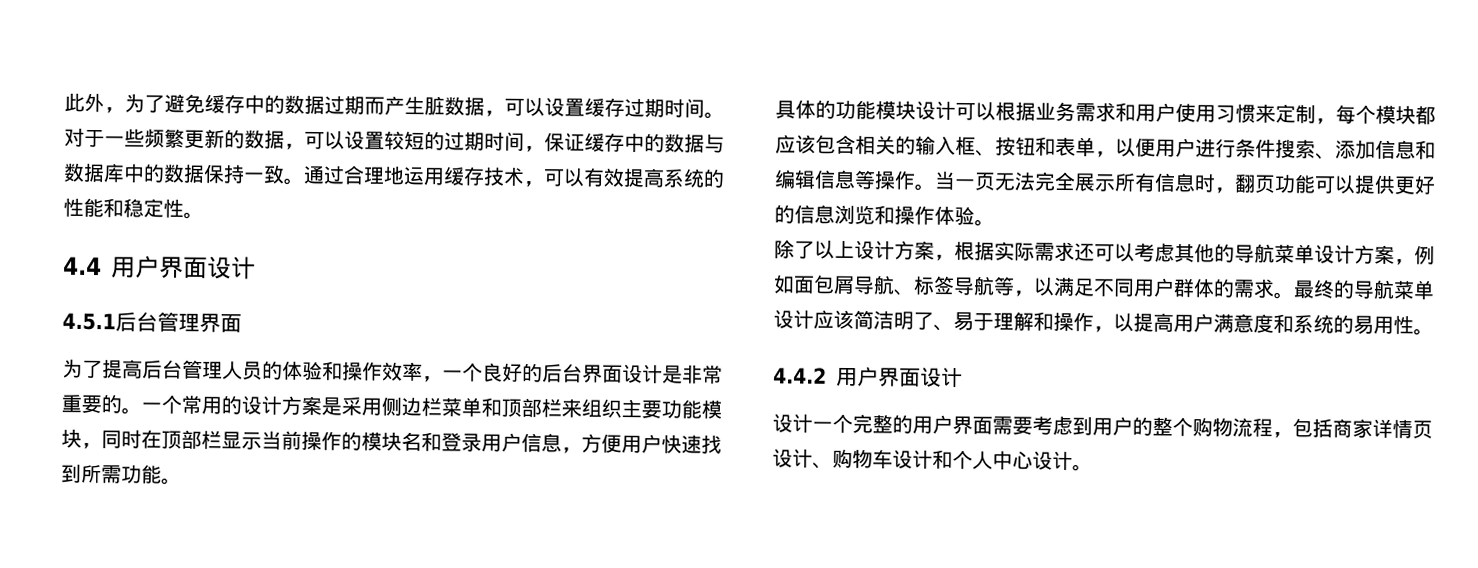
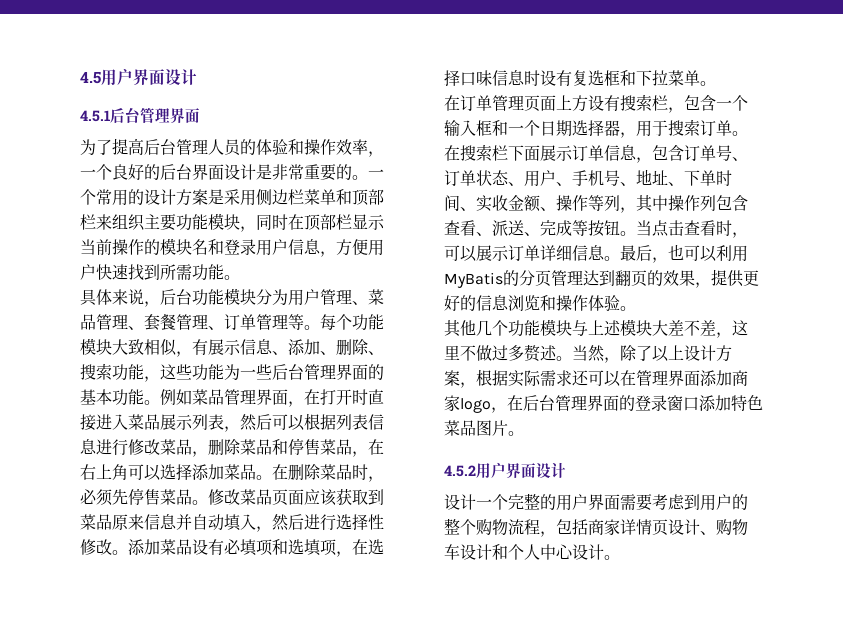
[64,92,725,119] [64,127,725,153] [63,162,725,188] [63,197,204,220] [63,256,102,276] 此外，为了避免缓存中的数据过期而产生脏数据，可以设置缓存过期时间。对于一些频繁更新的数据，可以设置较短的过期时间，保证缓存中的数据与数据库中的数据保持一致。通过合理地运用缓存技术，可以有效提高系统的性能和稳定性。 // 4.4 -> [80,71,101,84] 4.5
[815,99,1436,125] [775,134,1436,160] [774,169,1356,194] 的功能模块设计可以根据业务需求和用户使用习惯来定制，每个模块都应该包含相关的输入框、按钮和表单，以便用户进行条件搜索、添加信息和编辑信息等操作。当一页无法完全展示所有信息时，翻页功能可以 -> [112,288,384,307] [80,313,384,331] [80,338,384,357] [80,363,384,382] [80,389,384,407] [80,413,384,432] [80,438,384,457] [80,464,384,482] [80,488,384,506] [80,514,384,532] [80,539,384,557] [444,70,716,86] [444,94,748,113] [444,119,748,138] [444,144,748,163] [444,169,732,187] [444,195,748,213] [444,220,748,238] [444,244,748,263] [444,270,711,288] 来说，后台功能模块分为用户管理、菜品管理、套餐管理、订单管理等。每个功能模块大致相似，有展示信息、添加、删除、搜索功能，这些功能为一些后台管理界面的基本功能。例如菜品管理界面，在打开时直接进入菜品展示列表，然后可以根据列表信息进行修改菜品，删除菜品和停售菜品，在右上角可以选择添加菜品。在删除菜品时，必须先停售菜品。修改菜品页面应该获取到菜品原来信息并自动填入，然后进行选择性修改。添加菜品设有必填项和选填项，在选择口味信息时设有复选框和下拉菜单。 // 在订单管理页面上方设有搜索栏，包含一个输入框和一个日期选择器，用于搜索订单。在搜索栏下面展示订单信息，包含订单号、订单状态、用户、手机号、地址、下单时间、实收金额、操作等列，其中操作列包含查看、派送、完成等按钮。当点击查看时，可以展示订单详细信息。最后，也可以利用MyBatis的分页管理达到翻页的效果，
(995, 223) none -> [444,319,748,338] [444,344,620,363] 其他几个功能模块与上述模块大差不差，这里不做过多赘述。当然，
[1134,242,1435,266] [773,274,1435,300] [773,309,1434,336] [773,367,827,384] 考虑其他的导航菜单设计方案，例如面包屑导航、标签导航等，以满足不同用户群体的需求。最终的导航菜单设计应该简洁明了、易于理解和操作，以提高用户满意度和系统的易用性。 // 4.4.2 -> [620,370,748,387] [444,395,763,413] [444,420,524,436] [444,465,476,477] 在管理界面添加商家logo，在后台管理界面的登录窗口添加特色菜品图片。 // 4.5.2

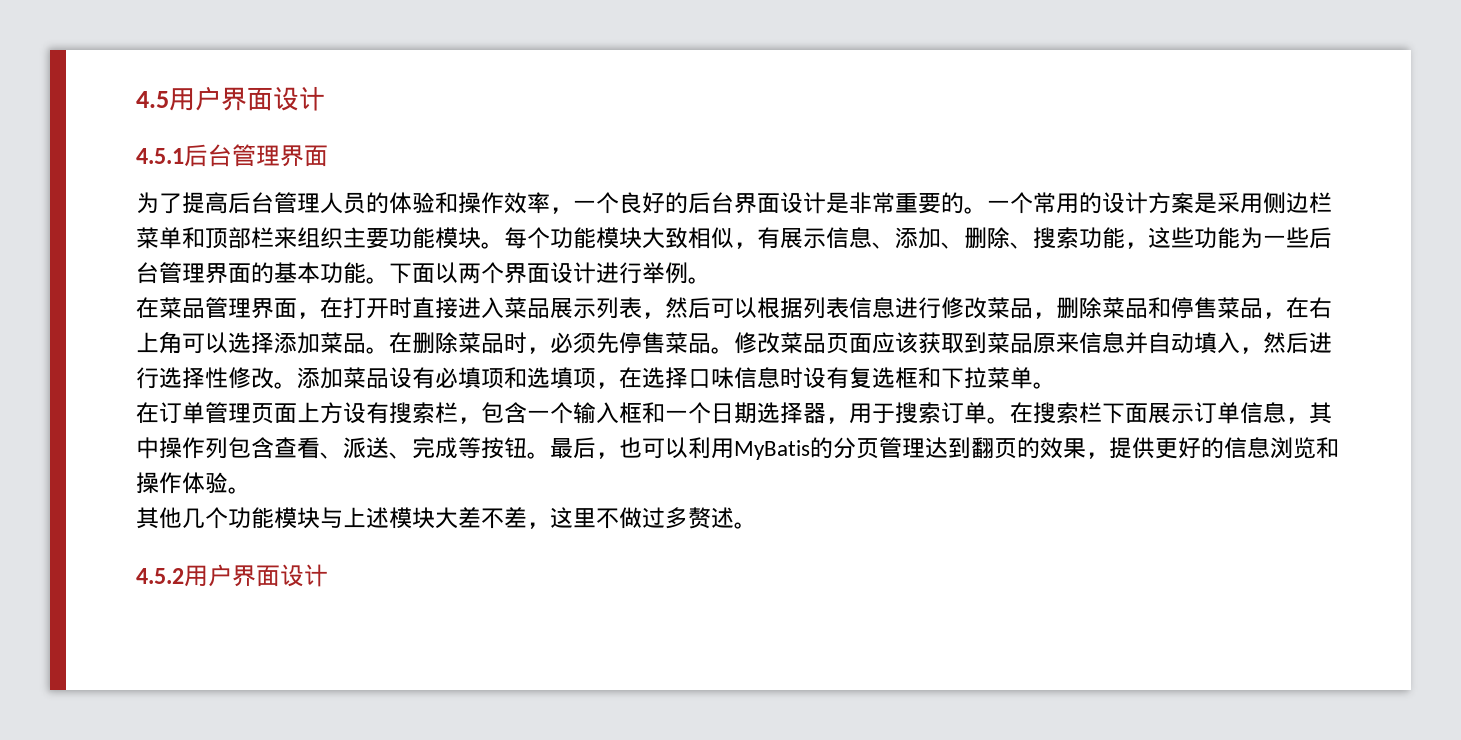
[240,214,385,232] [80,238,384,257] [80,264,240,281] [80,288,384,307] [80,313,304,331] ，同时在顶部栏显示当前操作的模块名和登录用户信息，方便用户快速找到所需功能。 // 具体来说，后台功能模块分为用户管理、菜品管理、套餐管理、订单管理等 -> (481, 238) none
[160,389,192,405] 例如 -> [389,262,711,284] [136,297,159,318] 下面以两个界面设计进行举例。 // 在
[652,145,748,161] [444,169,732,187] [444,195,636,213] 包含订单号、订单状态、用户、手机号、地址、下单时间、实收金额、操作等列， -> (1309, 420) none
[636,220,748,238] [444,245,620,262] 当点击查看时，可以展示订单详细信息。 -> (550, 455) none
[572,345,732,363] [444,369,748,388] [444,395,763,413] [444,420,524,436] [444,462,566,479] [444,493,748,511] [444,518,748,537] [444,544,620,560] 当然，除了以上设计方案，根据实际需求还可以在管理界面添加商家logo，在后台管理界面的登录窗口添加特色菜品图片。 // 4.5.2用户界面设计 // 设计一个完整的用户界面需要考虑到用户的整个购物流程，包括商家详情页设计、购物车设计和个人中心设计。 -> [136,564,328,587] // 4.5.2用户界面设计

